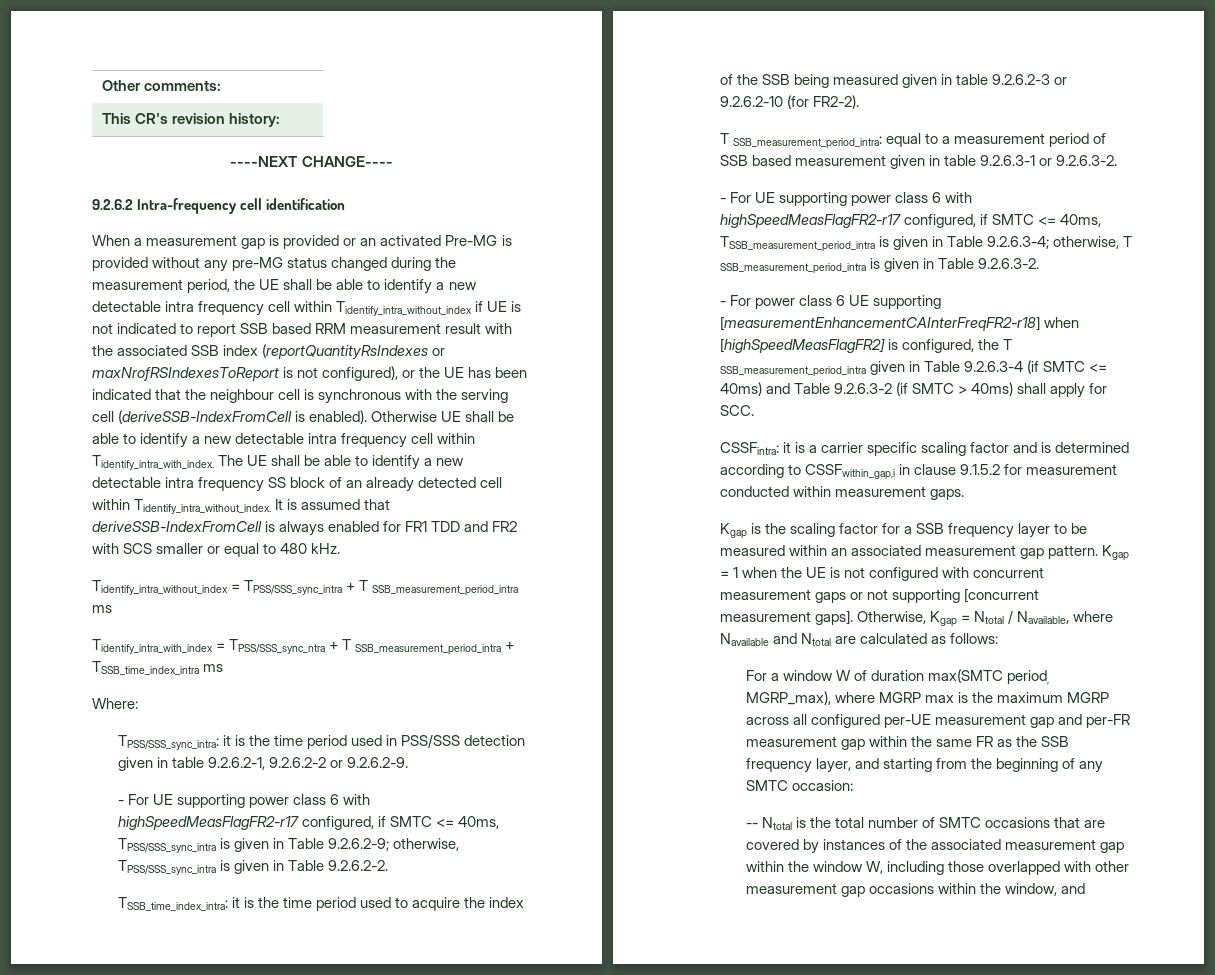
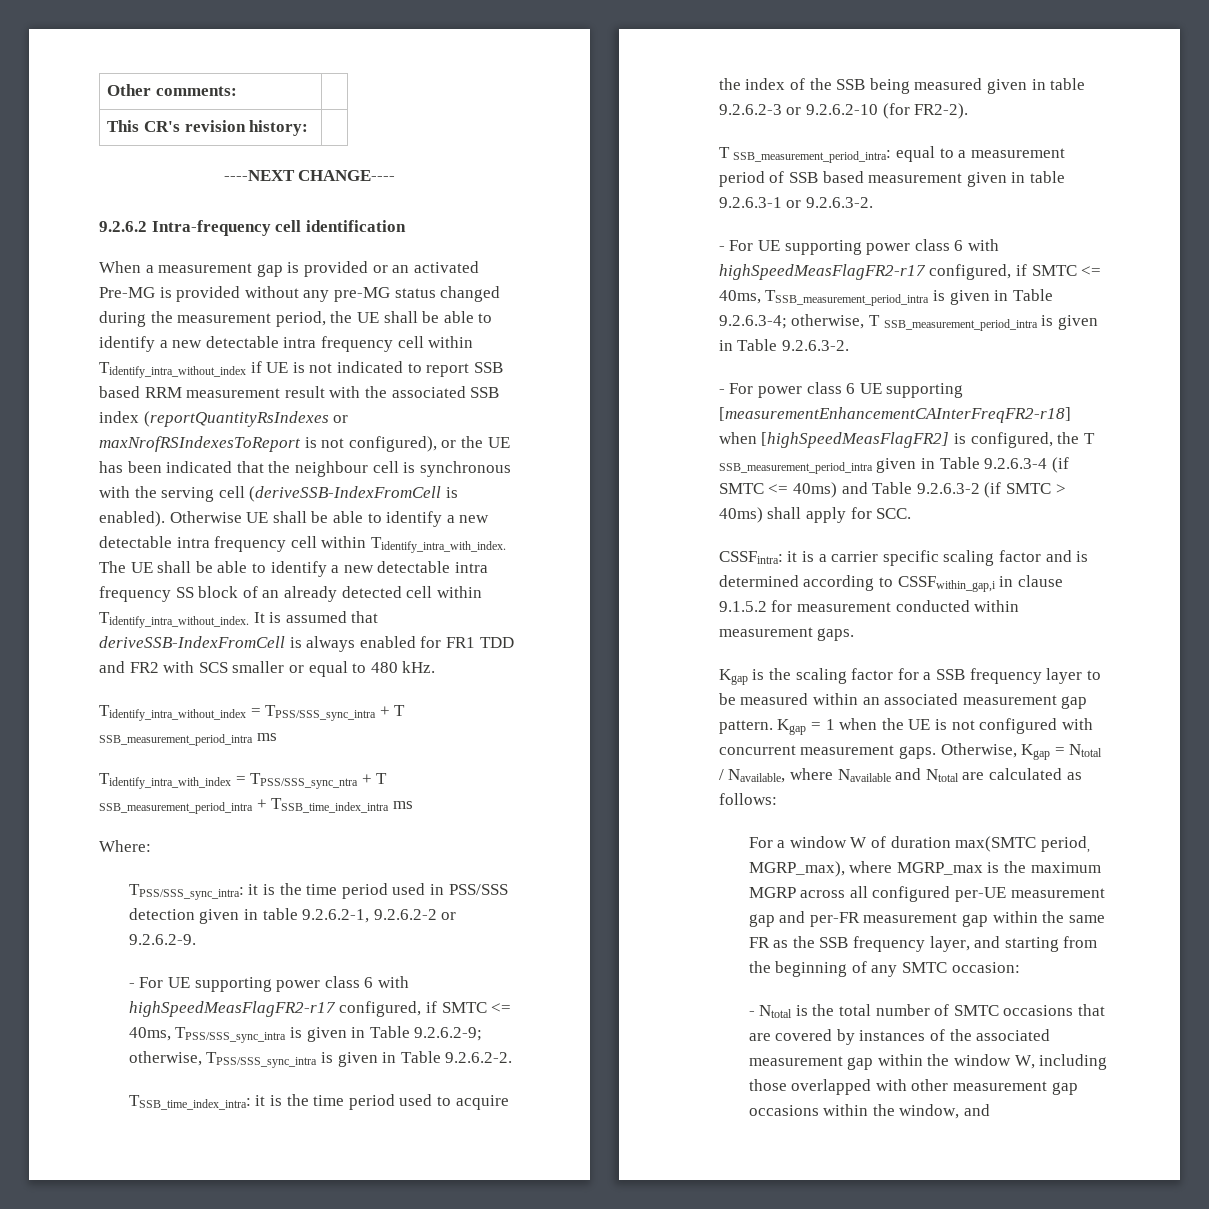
[814,588,1040,603] [719,610,853,625] gaps or not supporting [concurrent measurement gaps]. -> [898,746,936,759] gaps.
[878,692,954,703] MGRP max -> [896,862,983,875] MGRP_max
[745,823,758,828] -- -> [748,1011,755,1016] -

